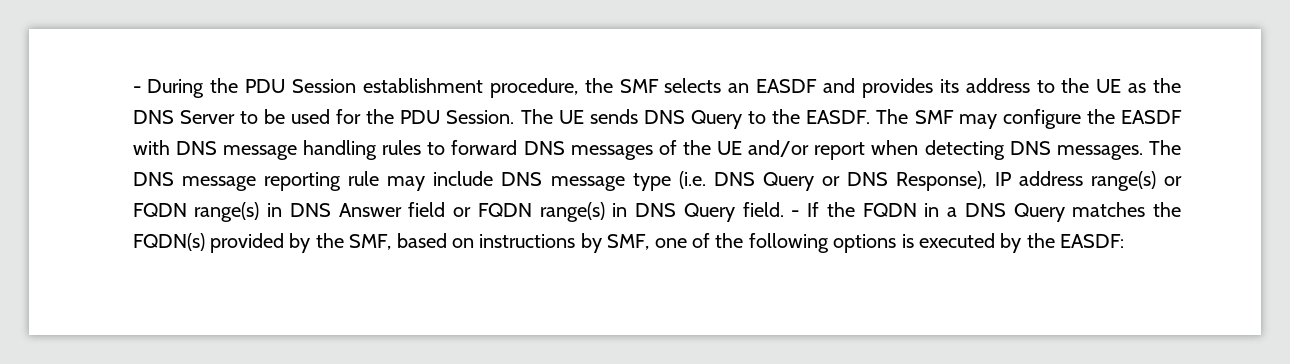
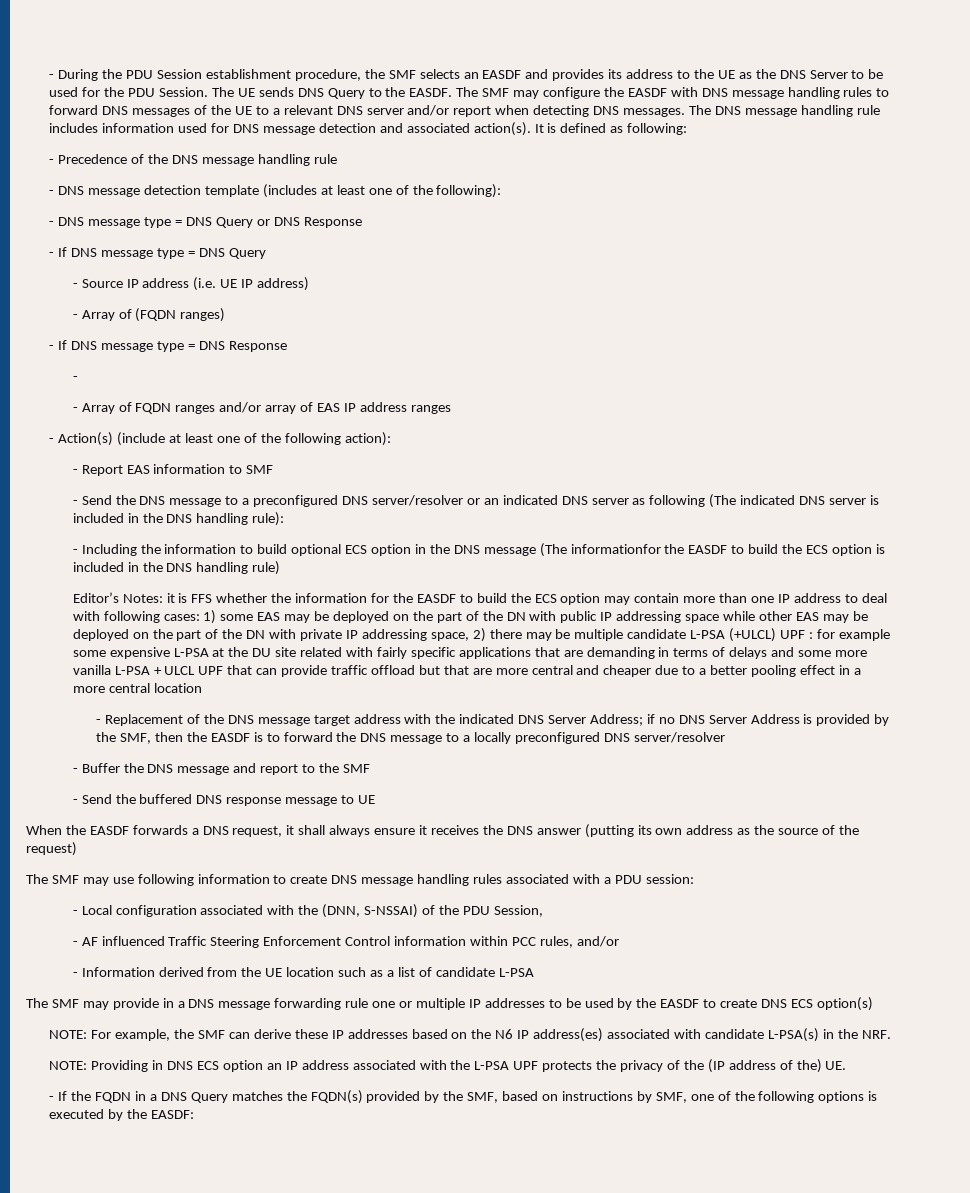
(743, 148) none -> [255,105,404,115] to a relevant DNS server
[263,171,706,191] reporting rule may include DNS message type (i.e. -> [800,105,880,117] [49,122,688,136] [49,154,337,166] [49,184,502,198] [49,217,183,228] handling rule includes information used for DNS message detection and associated action(s). It is defined as following: // - Precedence of the DNS message handling rule // - DNS message detection template (includes at least one of the following): // - DNS message type =
[896,171,1183,191] [132,202,784,222] Response), IP address range(s) or FQDN range(s) in DNS Answer field or FQDN range(s) in DNS Query field. -> [303,217,362,228] [49,247,266,259] [72,277,310,291] [72,308,226,322] [49,340,287,352] [72,376,78,381] [72,402,451,414] [49,432,391,446] [72,464,274,476] [72,494,879,508] [72,512,285,526] [72,543,885,557] [72,561,281,575] [72,592,887,605] [72,610,868,624] [72,628,890,642] [72,647,867,659] [72,665,861,677] [72,683,202,693] [96,714,890,726] [96,732,725,744] [72,763,370,775] [72,794,376,806] [26,824,859,838] [26,842,77,856] [26,874,694,886] [72,904,543,918] [72,936,619,948] [72,967,534,977] [26,997,873,1011] [49,1028,891,1042] [49,1059,847,1073] Response // - If DNS message type = DNS Query // - Source IP address (i.e. UE IP address) // - Array of (FQDN ranges) // - If DNS message type = DNS Response // - // - Array of FQDN ranges and/or array of EAS IP address ranges // - Action(s) (include at least one of the following action): // - Report EAS information to SMF // - Send the DNS message to a preconfigured DNS server/resolver or an indicated DNS server as following (The indicated DNS server is included in the DNS handling rule): // - Including the information to build optional ECS option in the DNS message (The informationfor the EASDF to build the ECS option is included in the DNS handling rule) // Editor’s Notes: it is FFS whether the information for the EASDF to build the ECS option may contain more than one IP address to deal with following cases: 1) some EAS may be deployed on the part of the DN with public IP addressing space while other EAS may be deployed on the part of the DN with private IP addressing space, 2) there may be multiple candidate L-PSA (+ULCL) UPF : for example some expensive L-PSA at the DU site related with fairly specific applications that are demanding in terms of delays and some more vanilla L-PSA + ULCL UPF that can provide traffic offload but that are more central and cheaper due to a better pooling effect in a more central location // - Replacement of the DNS message target address with the indicated DNS Server Address; if no DNS Server Address is provided by the SMF, then the EASDF is to forward the DNS message to a locally preconfigured DNS server/resolver // - Buffer the DNS message and report to the SMF // - Send the buffered DNS response message to UE // When the EASDF forwards a DNS request, it shall always ensure it receives the DNS answer (putting its own address as the source of the request) // The SMF may use following information to create DNS message handling rules associated with a PDU session: // - Local configuration associated with the (DNN, S-NSSAI) of the PDU Session, // - AF influenced Traffic Steering Enforcement Control information within PCC rules, and/or // - Information derived from the UE location such as a list of candidate L-PSA // The SMF may provide in a DNS message forwarding rule one or multiple IP addresses to be used by the EASDF to create DNS ECS option(s) // NOTE: For example, the SMF can derive these IP addresses based on the N6 IP address(es) associated with candidate L-PSA(s) in the NRF. // NOTE: Providing in DNS ECS option an IP address associated with the L-PSA UPF protects the privacy of the (IP address of the) UE. //

